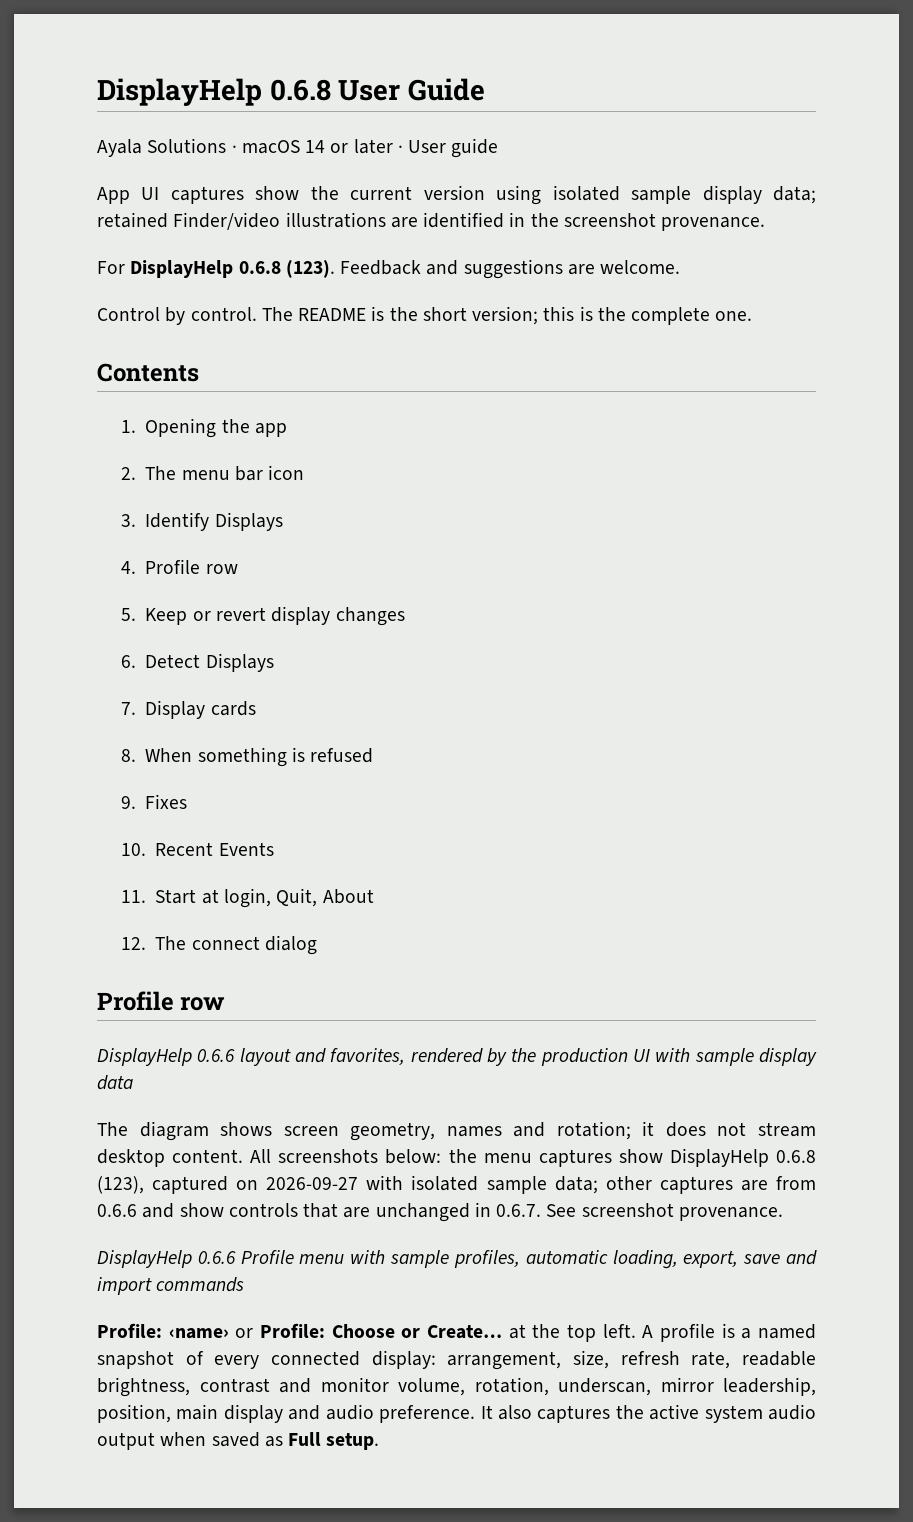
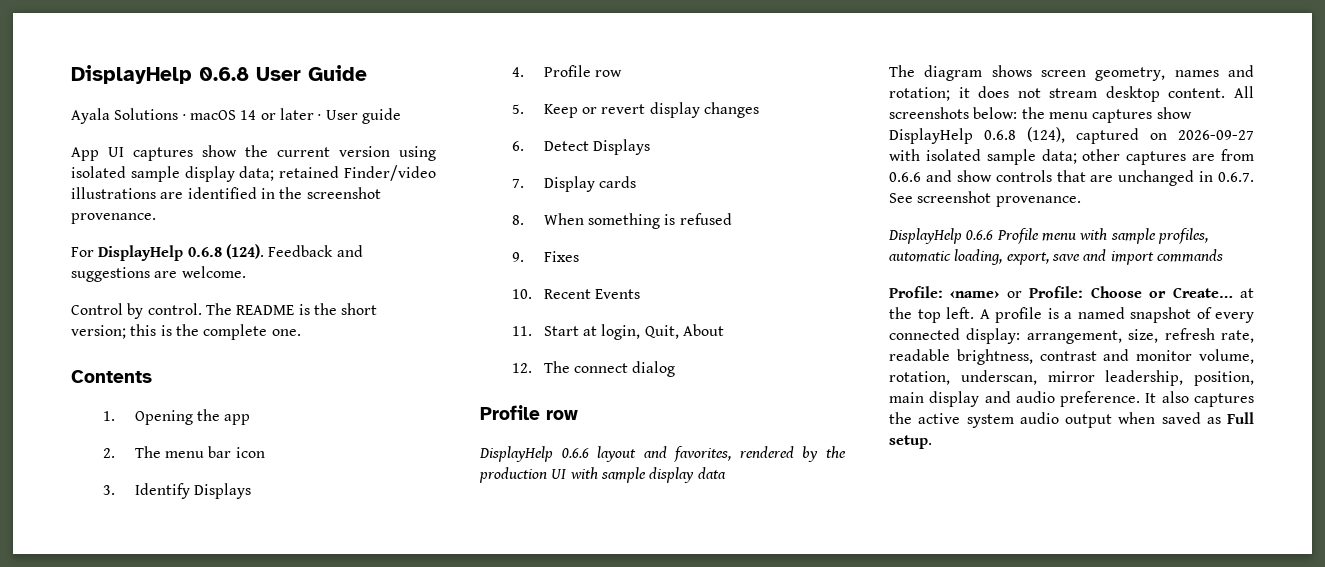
[285,260,335,278] (123). -> [225,244,264,259] (124).
[97,1176,144,1194] (123), -> [1027,127,1065,143] (124),

